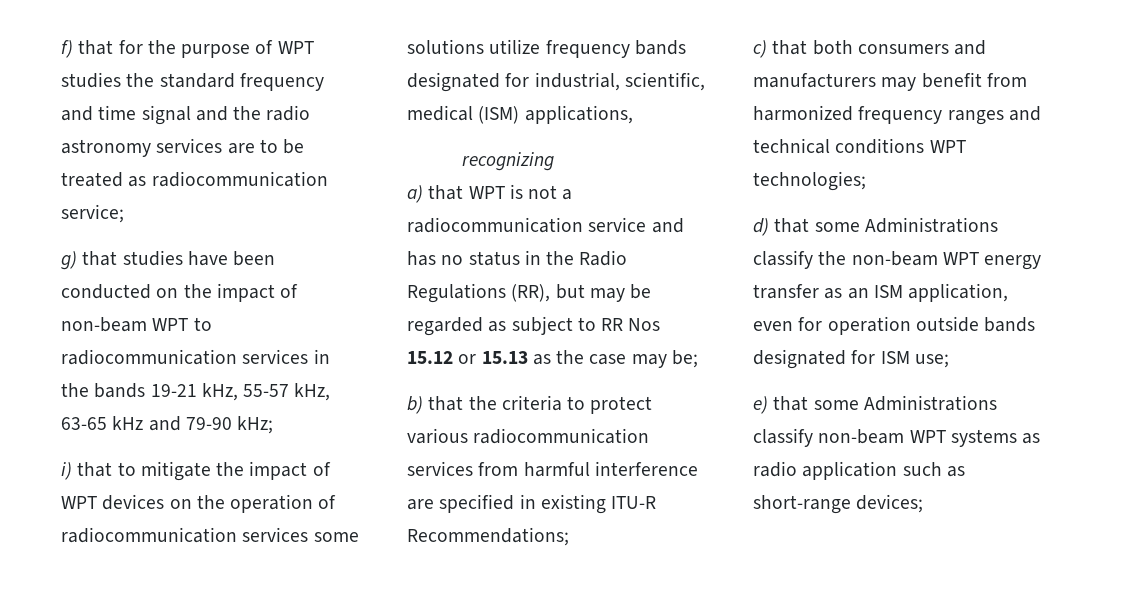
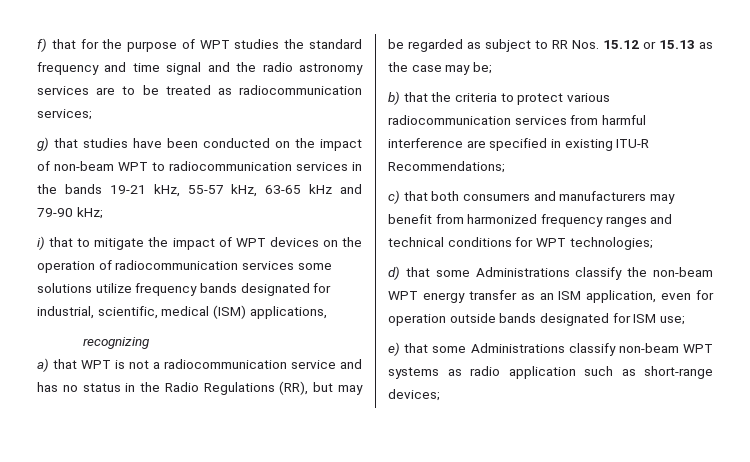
[61,204,124,223] service; -> [37,109,92,120] services;
[628,318,661,331] Nos -> [572,40,599,49] Nos.
(925, 146) none -> [515,237,534,247] for

